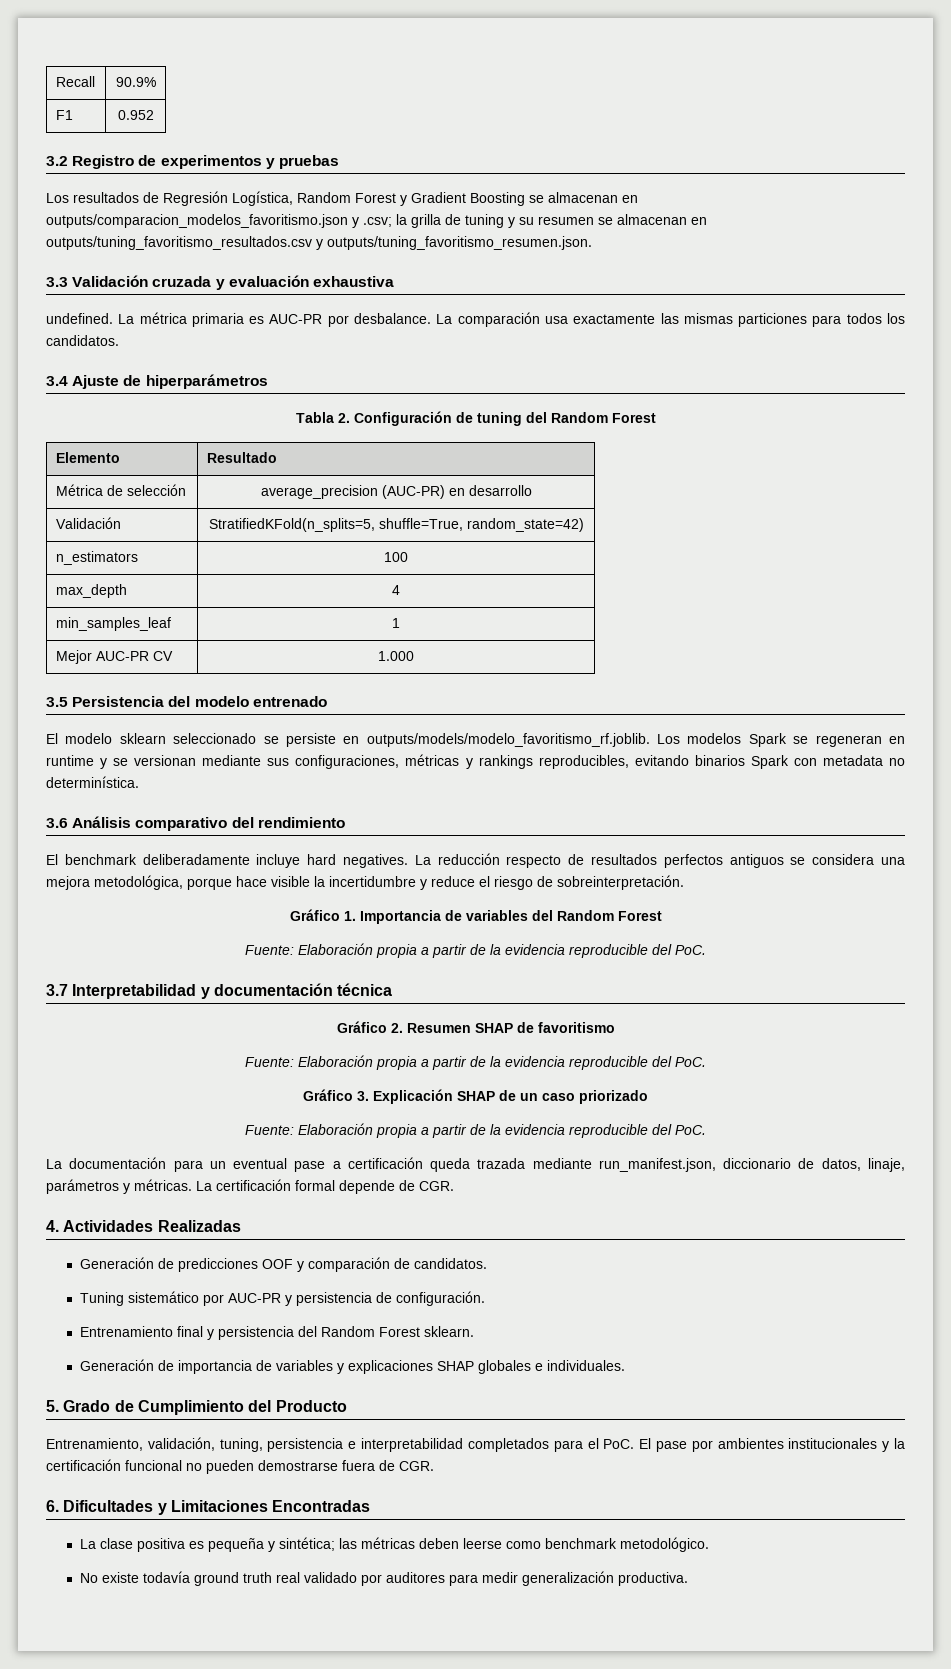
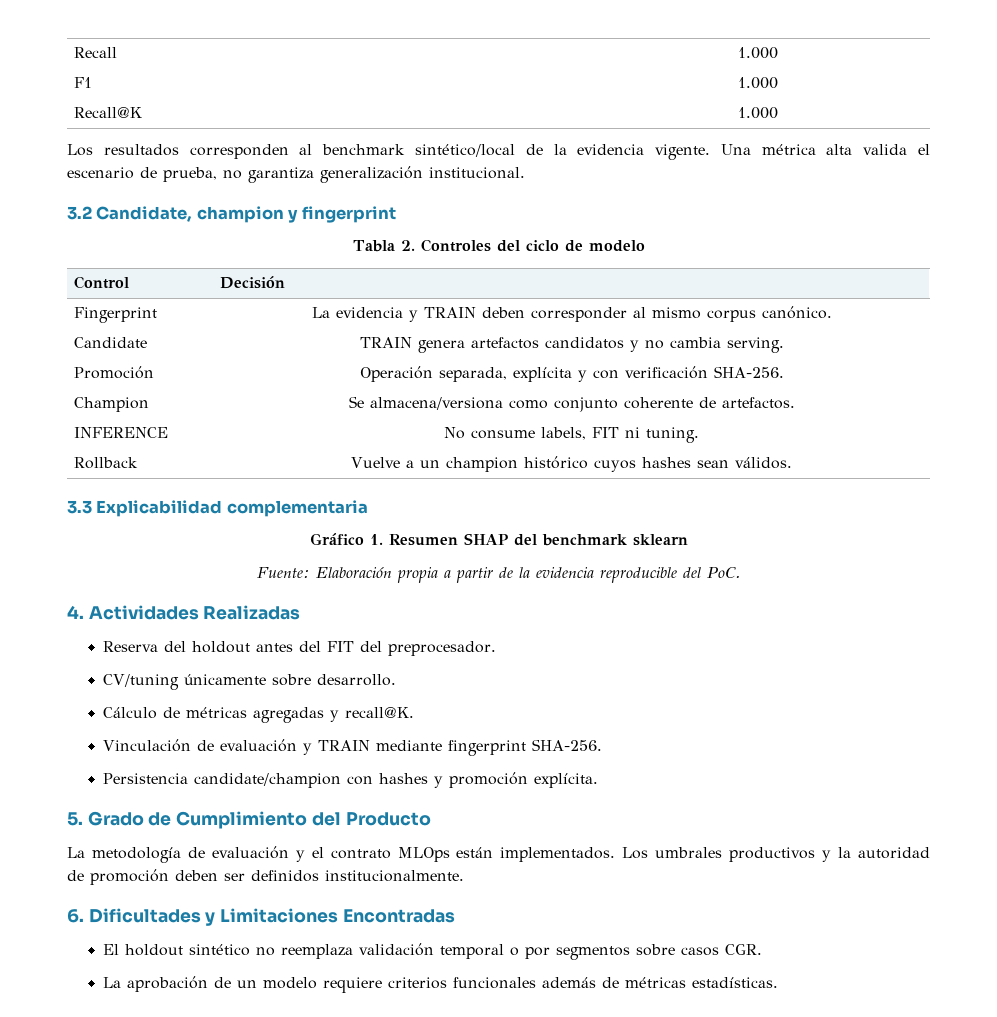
[115,77,156,87] 90.9% -> [737,47,778,59] 1.000
[117,110,154,120] [46,155,339,169] [46,191,638,206] [46,214,707,228] [46,236,592,250] [46,275,394,290] [46,312,905,327] [46,335,119,346] [46,374,268,389] [295,411,656,426] [55,452,120,463] [206,452,277,463] [55,484,186,496] [260,485,532,499] [55,517,121,529] [208,518,584,532] [55,551,138,565] [384,552,408,562] [55,584,127,598] [392,585,400,595] [55,617,171,631] [392,618,400,628] [55,650,173,664] [378,651,414,661] [46,696,327,707] [46,733,905,747] [46,754,905,769] [46,776,139,788] [46,816,345,831] [46,853,905,868] [46,875,684,890] [289,909,662,924] 0.952 // 3.2 Registro de experimentos y pruebas // Los resultados de Regresión Logística, Random Forest y Gradient Boosting se almacenan en outputs/comparacion_modelos_favoritismo.json y .csv; la grilla de tuning y su resumen se almacenan en outputs/tuning_favoritismo_resultados.csv y outputs/tuning_favoritismo_resumen.json. // 3.3 Validación cruzada y evaluación exhaustiva // undefined. La métrica primaria es AUC-PR por desbalance. La comparación usa exactamente las mismas particiones para todos los candidatos. // 3.4 Ajuste de hiperparámetros // Tabla 2. Configuración de tuning del Random Forest // Elemento | Resultado // Métrica de selección | average_precision (AUC-PR) en desarrollo // Validación | StratifiedKFold(n_splits=5, shuffle=True, random_state=42) // n_estimators | 100 // max_depth | 4 // min_samples_leaf | 1 // Mejor AUC-PR CV | 1.000 // 3.5 Persistencia del modelo entrenado // El modelo sklearn seleccionado se persiste en outputs/models/modelo_favoritismo_rf.joblib. Los modelos Spark se regeneran en runtime y se versionan mediante sus configuraciones, métricas y rankings reproducibles, evitando binarios Spark con metadata no determinística. // 3.6 Análisis comparativo del rendimiento // El benchmark deliberadamente incluye hard negatives. La reducción respecto de resultados perfectos antiguos se considera una mejora metodológica, porque hace visible la incertidumbre y reduce el riesgo de sobreinterpretación. // Gráfico 1. Importancia de variables del Random Forest -> [737,77,778,89] [73,107,142,118] [737,107,778,119] [67,144,931,160] [67,166,525,183] [67,206,396,223] [352,239,645,252] [73,276,129,289] [219,276,285,289] [73,307,157,323] [311,306,832,322] [73,337,147,348] [359,337,784,353] [73,366,154,379] [359,366,784,382] [73,397,149,412] [348,396,795,412] [73,427,168,438] [444,427,699,443] [73,457,138,469] [351,456,792,472] [67,500,368,517] [309,533,688,546] 1.000 // Recall@K | 1.000 // Los resultados corresponden al benchmark sintético/local de la evidencia vigente. Una métrica alta valida el escenario de prueba, no garantiza generalización institucional. // 3.2 Candidate, champion y fingerprint // Tabla 2. Controles del ciclo de modelo // Control | Decisión // Fingerprint | La evidencia y TRAIN deben corresponder al mismo corpus canónico. // Candidate | TRAIN genera artefactos candidatos y no cambia serving. // Promoción | Operación separada, explícita y con verificación SHA-256. // Champion | Se almacena/versiona como conjunto coherente de artefactos. // INFERENCE | No consume labels, FIT ni tuning. // Rollback | Vuelve a un champion histórico cuyos hashes sean válidos. // 3.3 Explicabilidad complementaria // Gráfico 1. Resumen SHAP del benchmark sklearn
[46,983,393,999] [336,1021,615,1033] [245,1055,706,1070] [303,1089,648,1104] [245,1123,706,1138] [46,1157,905,1172] [46,1179,454,1194] [46,1220,241,1232] [79,1257,487,1272] [79,1291,485,1306] [79,1326,474,1340] [79,1359,625,1374] 3.7 Interpretabilidad y documentación técnica // Gráfico 2. Resumen SHAP de favoritismo // Fuente: Elaboración propia a partir de la evidencia reproducible del PoC. // Gráfico 3. Explicación SHAP de un caso priorizado // Fuente: Elaboración propia a partir de la evidencia reproducible del PoC. // La documentación para un eventual pase a certificación queda trazada mediante run_manifest.json, diccionario de datos, linaje, parámetros y métricas. La certificación formal depende de CGR. // 4. Actividades Realizadas // Generación de predicciones OOF y comparación de candidatos. // Tuning sistemático por AUC-PR y persistencia de configuración. // Entrenamiento final y persistencia del Random Forest sklearn. // Generación de importancia de variables y explicaciones SHAP globales e individuales. -> [67,605,301,620] [103,641,497,656] [103,674,397,690] [103,707,415,723] [103,739,603,756] [103,772,599,788] 4. Actividades Realizadas // Reserva del holdout antes del FIT del preprocesador. // CV/tuning únicamente sobre desarrollo. // Cálculo de métricas agregadas y recall@K. // Vinculación de evaluación y TRAIN mediante fingerprint SHA-256. // Persistencia candidate/champion con hashes y promoción explícita.
[46,1437,905,1452] [46,1459,434,1474] Entrenamiento, validación, tuning, persistencia e interpretabilidad completados para el PoC. El pase por ambientes institucionales y la certificación funcional no pueden demostrarse fuera de CGR. -> [67,846,930,863] [67,869,464,885] La metodología de evaluación y el contrato MLOps están implementados. Los umbrales productivos y la autoridad de promoción deben ser definidos institucionalmente.
[79,1537,709,1552] [79,1571,688,1586] La clase positiva es pequeña y sintética; las métricas deben leerse como benchmark metodológico. // No existe todavía ground truth real validado por auditores para medir generalización productiva. -> [103,943,763,960] [103,976,779,993] El holdout sintético no reemplaza validación temporal o por segmentos sobre casos CGR. // La aprobación de un modelo requiere criterios funcionales además de métricas estadísticas.

